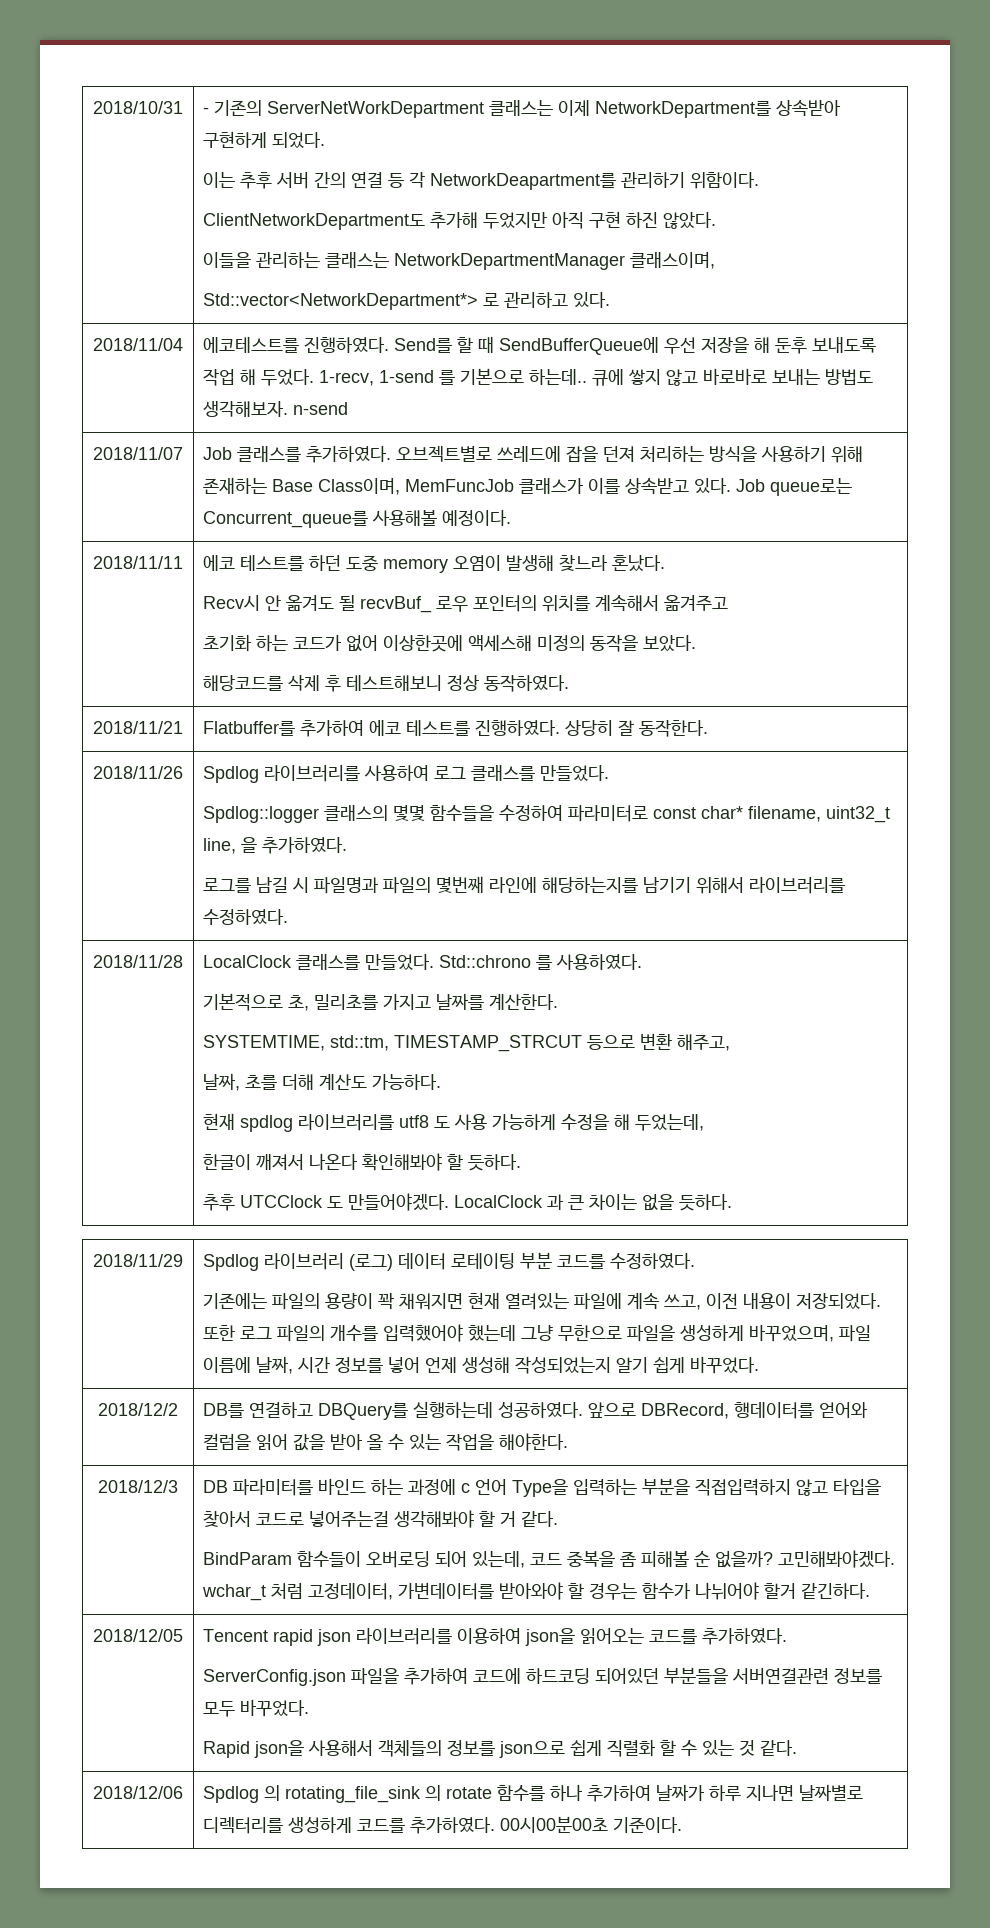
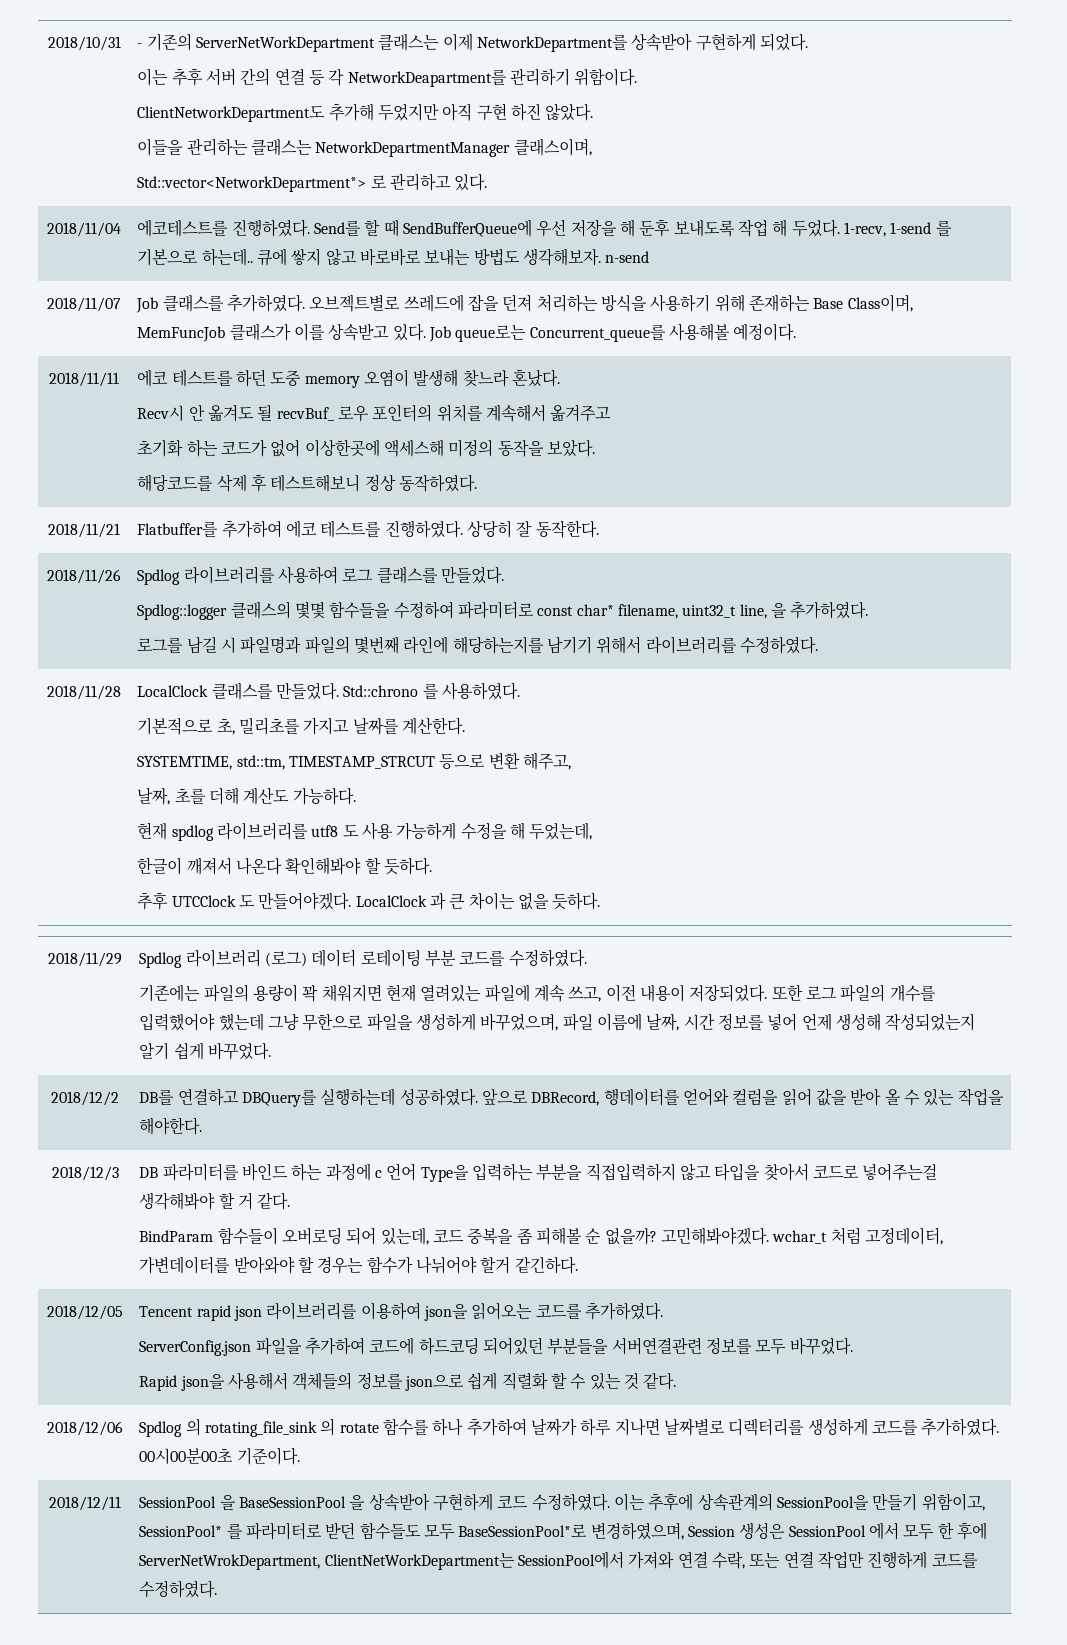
(683, 1825) none -> [49,1496,121,1511] [139,1493,985,1511] [139,1522,987,1540] [139,1551,978,1570] [139,1580,218,1598] // 2018/12/11 | SessionPool 을 BaseSessionPool 을 상속받아 구현하게 코드 수정하였다. 이는 추후에 상속관계의 SessionPool을 만들기 위함이고, SessionPool* 를 파라미터로 받던 함수들도 모두 BaseSessionPool*로 변경하였으며, Session 생성은 SessionPool 에서 모두 한 후에 ServerNetWrokDepartment, ClientNetWorkDepartment는 SessionPool에서 가져와 연결 수락, 또는 연결 작업만 진행하게 코드를 수정하였다.

